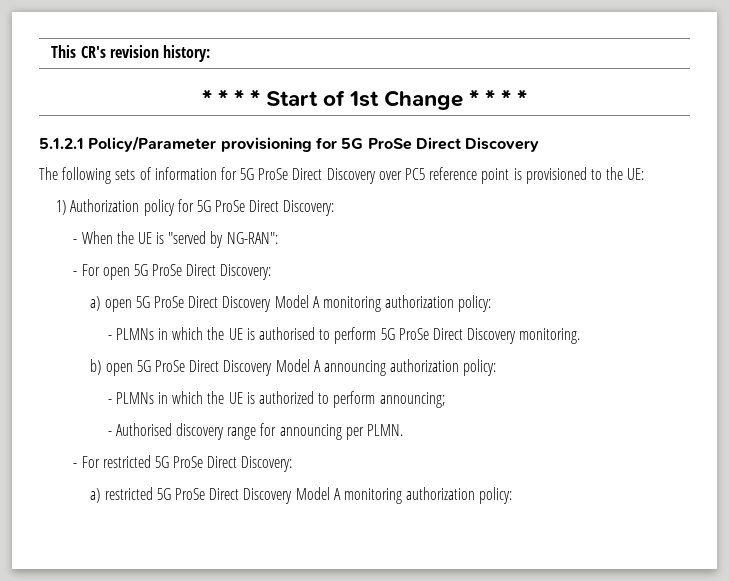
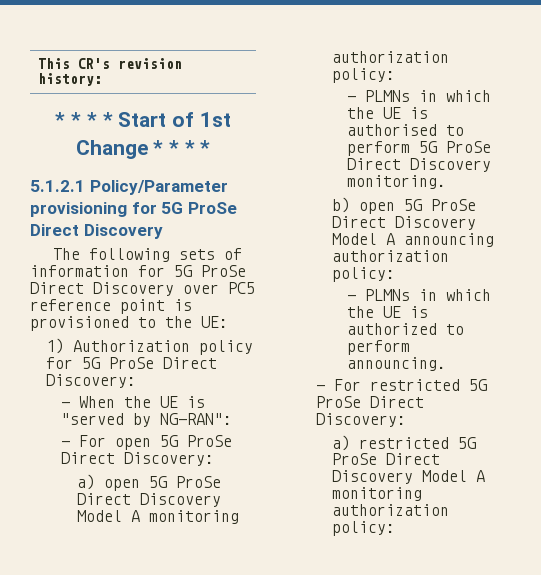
[379,392,445,408] [107,423,403,440] announcing; // - Authorised discovery range for announcing per PLMN. -> [347,357,447,371] announcing.

